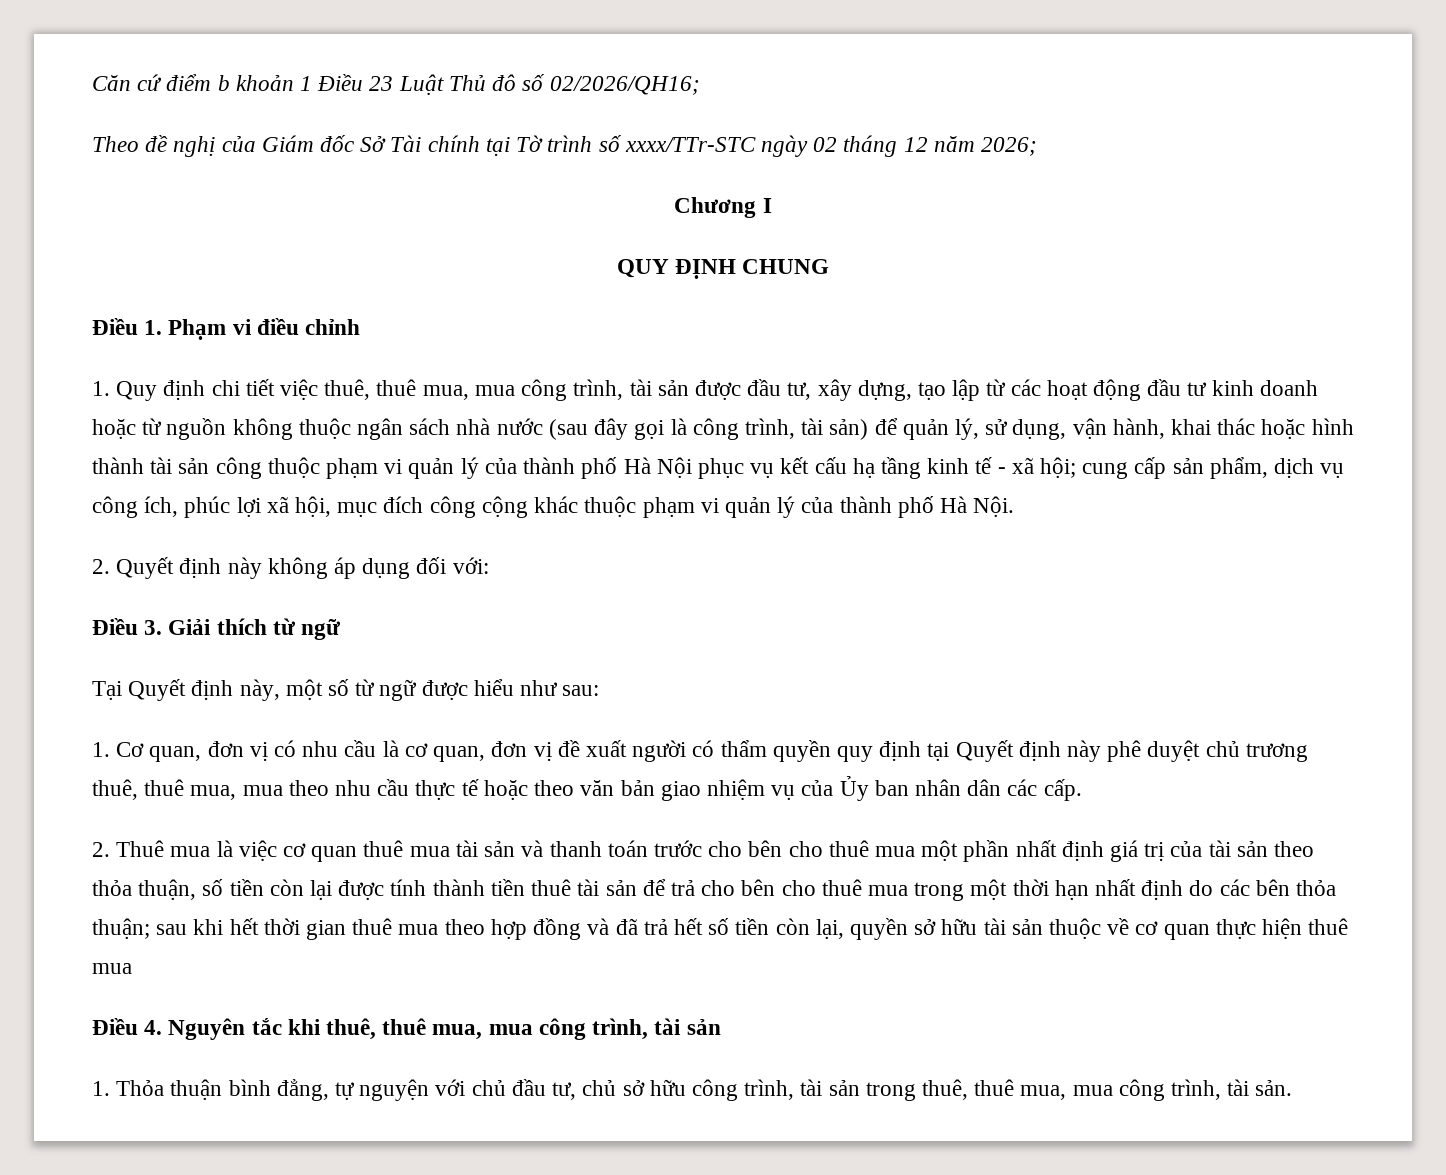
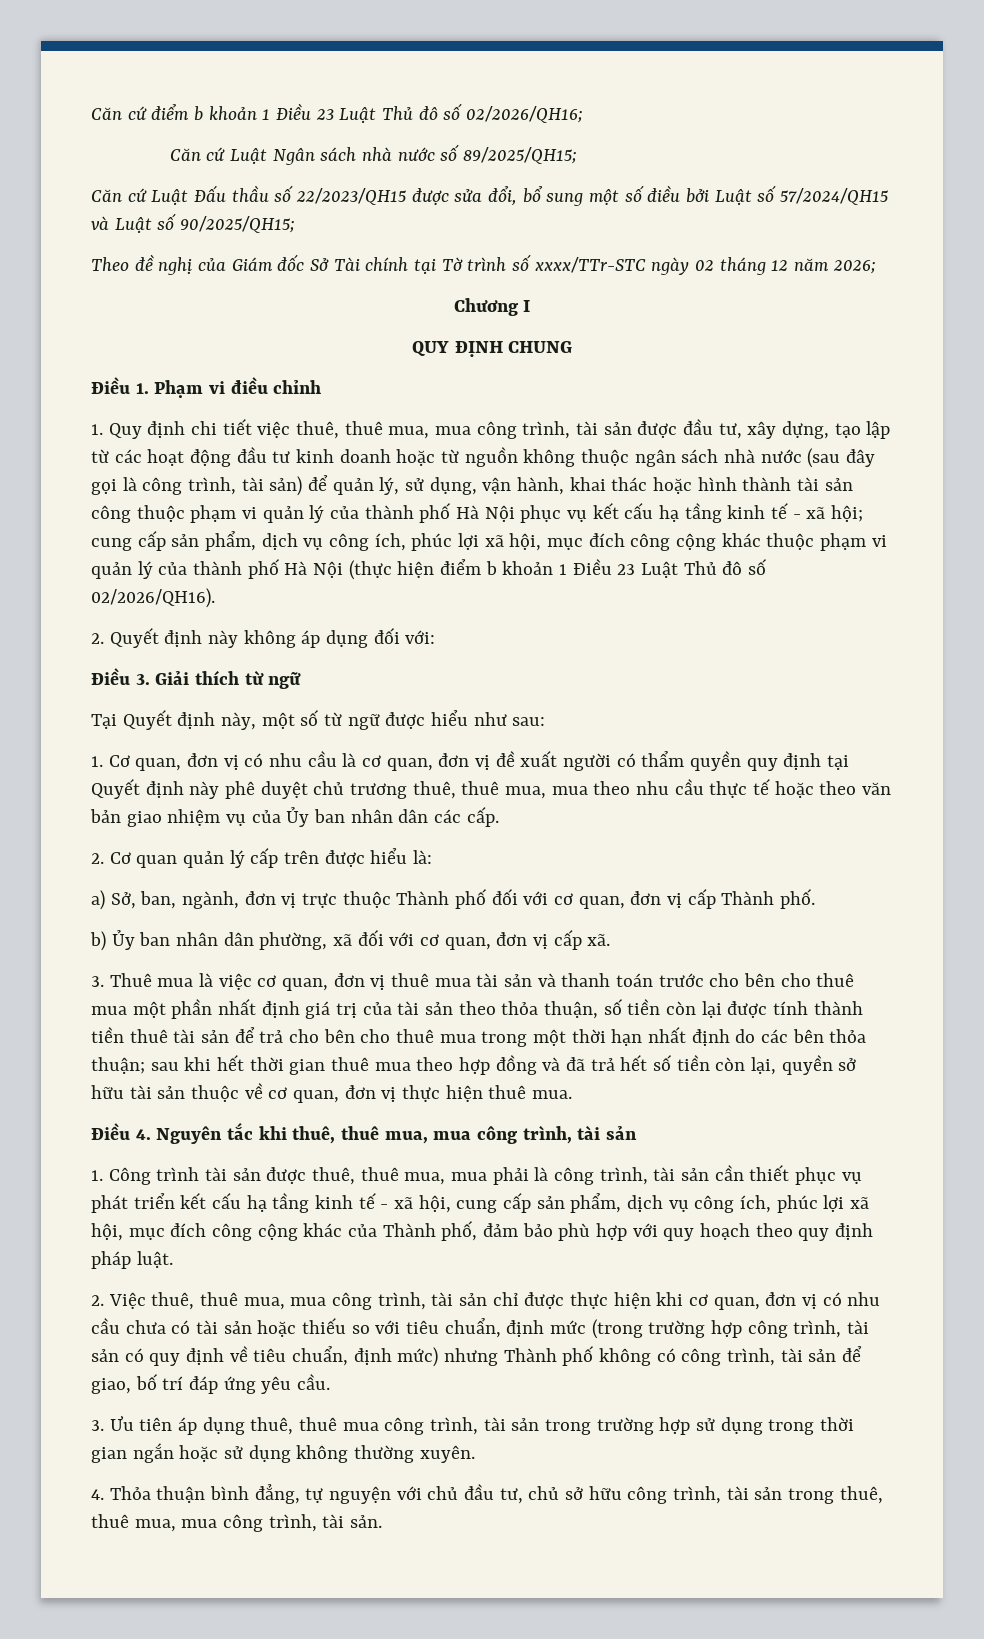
(700, 85) none -> [169,144,577,165] [91,185,889,206] [91,213,296,233] // Căn cứ Luật Ngân sách nhà nước số 89/2025/QH15; // Căn cứ Luật Đấu thầu số 22/2023/QH15 được sửa đổi, bổ sung một số điều bởi Luật số 57/2024/QH15 và Luật số 90/2025/QH15;
[973,496,1015,517] Nội. -> [313,559,768,580] [91,588,215,608] Nội (thực hiện điểm b khoản 1 Điều 23 Luật Thủ đô số 02/2026/QH16).
(110, 849) none -> [109,848,433,868] [91,889,816,910] [90,930,611,951] [91,976,104,987] Cơ quan quản lý cấp trên được hiểu là: // a) Sở, ban, ngành, đơn vị trực thuộc Thành phố đối với cơ quan, đơn vị cấp Thành phố. // b) Ủy ban nhân dân phường, xã đối với cơ quan, đơn vị cấp xã. // 3.
[311,846,358,862] quan -> [282,973,386,991] quan, đơn vị
[1163,924,1210,940] quan -> [293,1085,397,1103] quan, đơn vị
[92,963,132,974] mua -> [532,1090,573,1099] mua.
(110, 1088) none -> [108,1165,862,1185] [91,1193,870,1213] [91,1221,874,1241] [91,1251,173,1269] [91,1292,881,1310] [91,1318,870,1339] [91,1346,863,1367] [91,1374,331,1394] [91,1415,855,1435] [91,1443,475,1463] [91,1489,104,1500] Công trình tài sản được thuê, thuê mua, mua phải là công trình, tài sản cần thiết phục vụ phát triển kết cấu hạ tầng kinh tế - xã hội, cung cấp sản phẩm, dịch vụ công ích, phúc lợi xã hội, mục đích công cộng khác của Thành phố, đảm bảo phù hợp với quy hoạch theo quy định pháp luật. // 2. Việc thuê, thuê mua, mua công trình, tài sản chỉ được thực hiện khi cơ quan, đơn vị có nhu cầu chưa có tài sản hoặc thiếu so với tiêu chuẩn, định mức (trong trường hợp công trình, tài sản có quy định về tiêu chuẩn, định mức) nhưng Thành phố không có công trình, tài sản để giao, bố trí đáp ứng yêu cầu. // 3. Ưu tiên áp dụng thuê, thuê mua công trình, tài sản trong trường hợp sử dụng trong thời gian ngắn hoặc sử dụng không thường xuyên. // 4.

